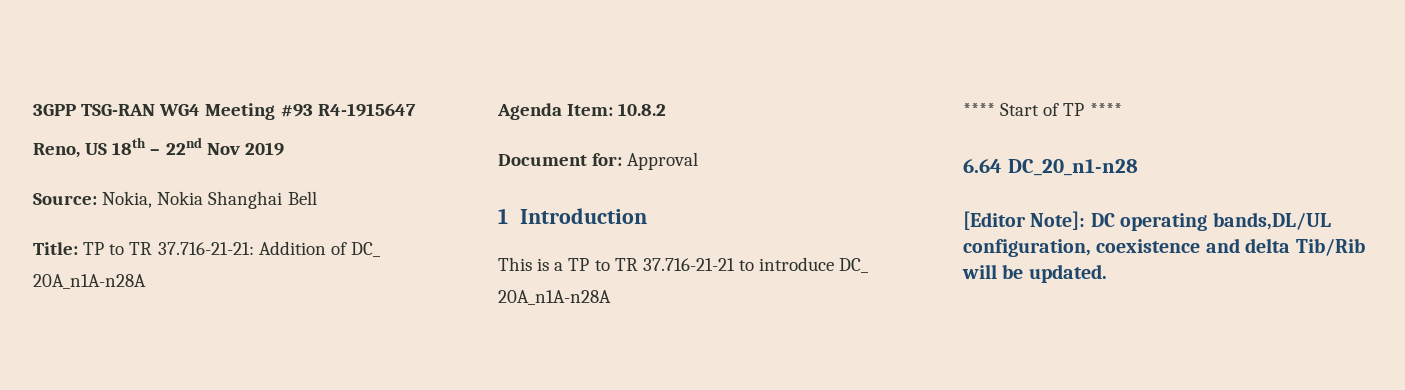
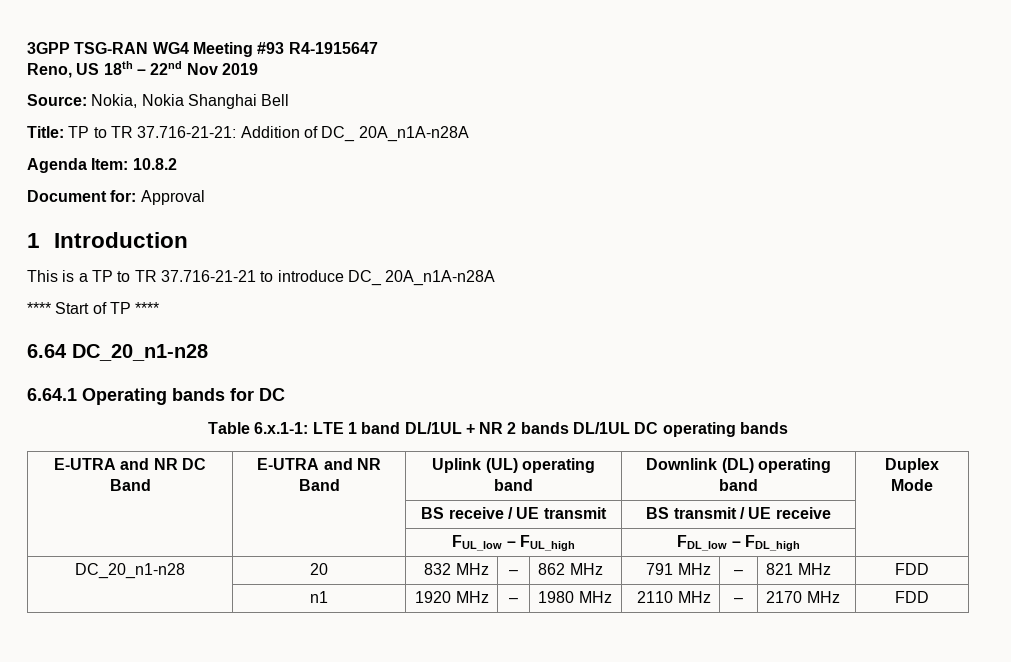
[963,211,1331,231] [963,238,1365,257] [962,264,1107,283] [Editor Note]: DC operating bands,DL/UL configuration, coexistence and delta Tib/Rib will be updated. -> [27,388,285,405] [207,422,789,437] [54,458,206,470] [109,479,151,491] [257,458,381,470] [298,479,340,491] [432,458,595,473] [493,479,533,491] [646,458,831,473] [719,479,758,491] [885,458,939,473] [891,479,933,491] [421,507,607,519] [646,507,831,519] [452,535,575,551] [677,535,800,551] [75,563,185,579] [309,563,328,575] [424,563,489,575] [509,570,518,575] [538,563,603,575] [646,563,711,575] [734,570,743,575] [766,563,831,575] [895,563,929,575] [309,591,328,603] [415,591,489,603] [509,598,518,603] [538,591,612,603] [637,591,711,603] [734,598,743,603] [766,591,840,603] [895,591,929,603] 6.64.1 Operating bands for DC // Table 6.x.1-1: LTE 1 band DL/1UL + NR 2 bands DL/1UL DC operating bands // E-UTRA and NR DC Band | E-UTRA and NR Band | Uplink (UL) operating band | Downlink (DL) operating band | Duplex Mode // | | BS receive / UE transmit | BS transmit / UE receive | // | | FUL_low – FUL_high | FDL_low – FDL_high | // DC_20_n1-n28 | 20 | 832 MHz | – | 862 MHz | 791 MHz | – | 821 MHz | FDD // | n1 | 1920 MHz | – | 1980 MHz | 2110 MHz | – | 2170 MHz | FDD

